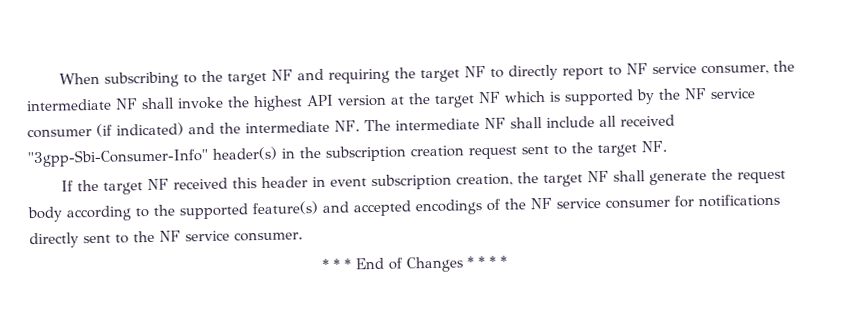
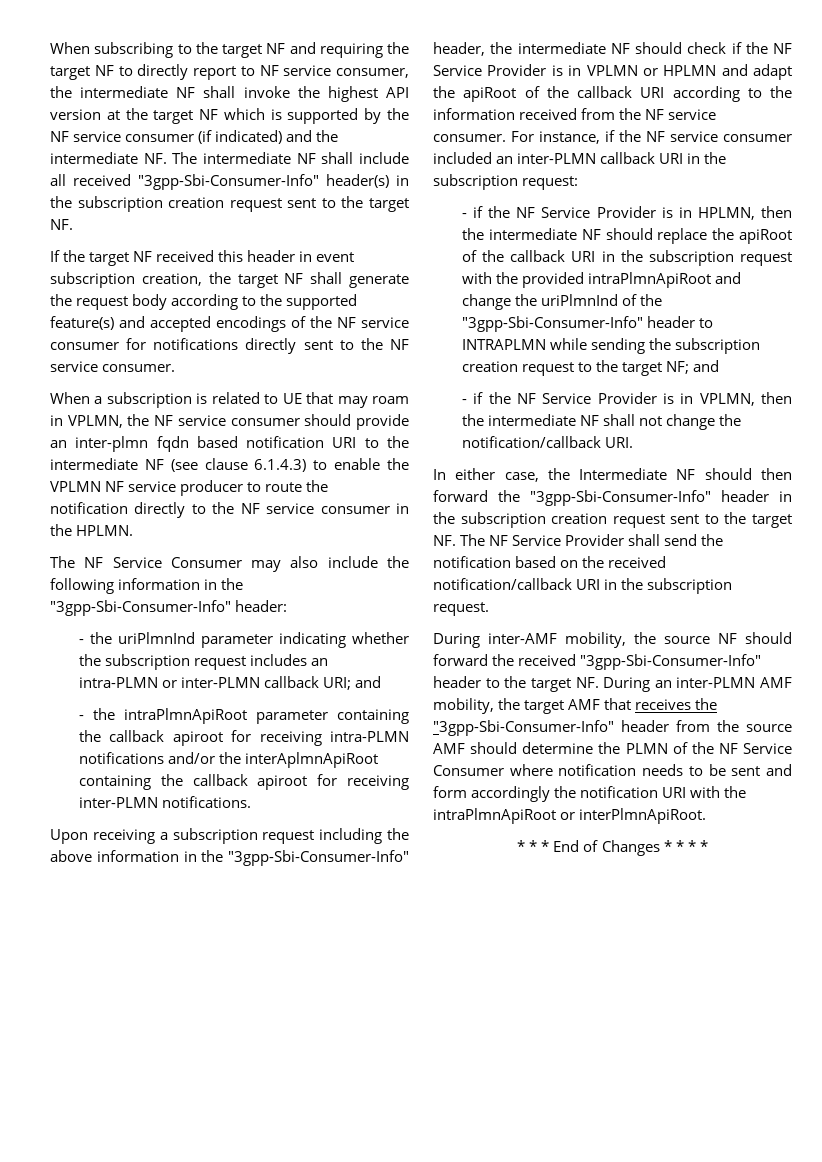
(303, 236) none -> [50,392,410,408] [50,414,410,430] [50,436,409,452] [50,458,409,472] [50,480,329,496] [50,502,409,518] [50,524,134,536] [50,556,409,572] [50,578,244,594] [50,600,288,616] [79,632,409,648] [79,654,329,670] [79,676,382,690] [79,708,409,724] [79,730,409,746] [79,752,379,768] [79,774,409,790] [79,796,252,808] [50,828,409,844] [50,850,409,866] [433,42,792,56] [433,64,792,80] [433,86,792,102] [433,108,717,120] [433,130,792,144] [433,152,727,164] [433,174,579,190] [462,206,792,220] [462,228,792,244] [462,250,792,266] [462,272,742,288] [462,294,663,310] [462,316,714,332] [462,338,761,354] [462,360,720,376] [462,392,792,406] [462,414,742,430] [462,436,634,448] [433,468,792,482] [433,490,792,506] [433,512,792,528] [433,534,724,546] [433,556,667,568] [433,578,733,594] [433,602,489,616] [433,632,792,648] [433,654,762,670] [433,676,792,692] [433,698,718,714] [433,720,792,736] [433,742,792,754] [433,764,792,776] [433,786,747,802] [433,808,707,824] // When a subscription is related to UE that may roam in VPLMN, the NF service consumer should provide an inter-plmn fqdn based notification URI to the intermediate NF (see clause 6.1.4.3) to enable the VPLMN NF service producer to route the notification directly to the NF service consumer in the HPLMN. // The NF Service Consumer may also include the following information in the "3gpp-Sbi-Consumer-Info" header: // - the uriPlmnInd parameter indicating whether the subscription request includes an intra-PLMN or inter-PLMN callback URI; and // - the intraPlmnApiRoot parameter containing the callback apiroot for receiving intra-PLMN notifications and/or the interAplmnApiRoot containing the callback apiroot for receiving inter-PLMN notifications. // Upon receiving a subscription request including the above information in the "3gpp-Sbi-Consumer-Info" header, the intermediate NF should check if the NF Service Provider is in VPLMN or HPLMN and adapt the apiRoot of the callback URI according to the information received from the NF service consumer. For instance, if the NF service consumer included an inter-PLMN callback URI in the subscription request: // - if the NF Service Provider is in HPLMN, then the intermediate NF should replace the apiRoot of the callback URI in the subscription request with the provided intraPlmnApiRoot and change the uriPlmnInd of the "3gpp-Sbi-Consumer-Info" header to INTRAPLMN while sending the subscription creation request to the target NF; and // - if the NF Service Provider is in VPLMN, then the intermediate NF shall not change the notification/callback URI. // In either case, the Intermediate NF should then forward the "3gpp-Sbi-Consumer-Info" header in the subscription creation request sent to the target NF. The NF Service Provider shall send the notification based on the received notification/callback URI in the subscription request. // During inter-AMF mobility, the source NF should forward the received "3gpp-Sbi-Consumer-Info" header to the target NF. During an inter-PLMN AMF mobility, the target AMF that receives the "3gpp-Sbi-Consumer-Info" header from the source AMF should determine the PLMN of the NF Service Consumer where notification needs to be sent and form accordingly the notification URI with the intraPlmnApiRoot or interPlmnApiRoot.

